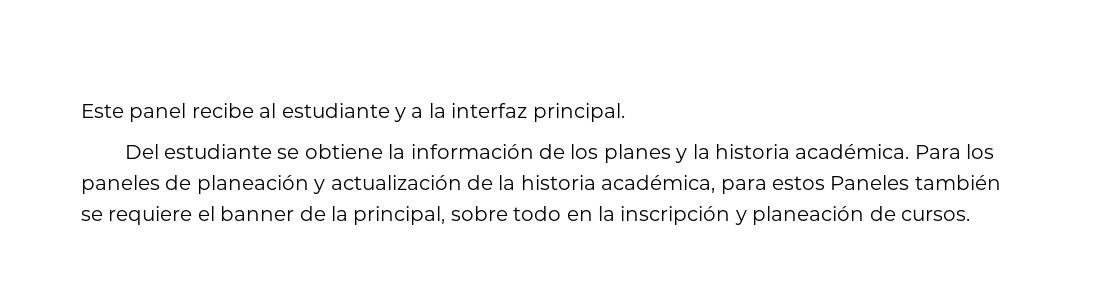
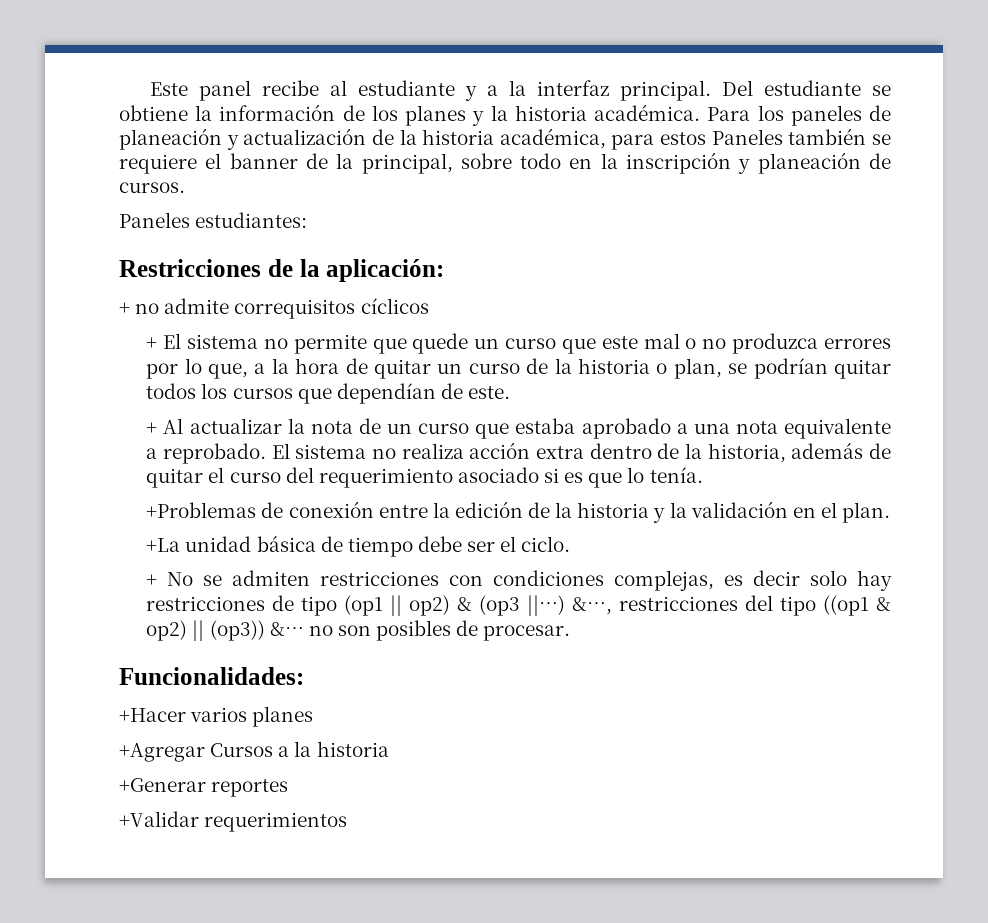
(625, 112) // -> (711, 90) none
(970, 215) none -> [119,212,308,228] [119,259,445,282] [119,298,429,319] [146,333,891,354] [146,358,892,379] [146,383,511,404] [146,418,891,439] [146,442,892,464] [146,467,703,488] [146,501,891,523] [146,535,571,557] [146,570,892,591] [146,595,892,616] [146,620,571,641] [119,667,304,685] [119,706,314,727] [119,741,389,762] [119,778,289,797] [119,811,348,832] // Paneles estudiantes: // Restricciones de la aplicación: // + no admite correquisitos cíclicos // + El sistema no permite que quede un curso que este mal o no produzca errores por lo que, a la hora de quitar un curso de la historia o plan, se podrían quitar todos los cursos que dependían de este. // + Al actualizar la nota de un curso que estaba aprobado a una nota equivalente a reprobado. El sistema no realiza acción extra dentro de la historia, además de quitar el curso del requerimiento asociado si es que lo tenía. // +Problemas de conexión entre la edición de la historia y la validación en el plan. // +La unidad básica de tiempo debe ser el ciclo. // + No se admiten restricciones con condiciones complejas, es decir solo hay restricciones de tipo (op1 || op2) & (op3 ||…) &…, restricciones del tipo ((op1 & op2) || (op3)) &… no son posibles de procesar. // Funcionalidades: // +Hacer varios planes // +Agregar Cursos a la historia // +Generar reportes // +Validar requerimientos

